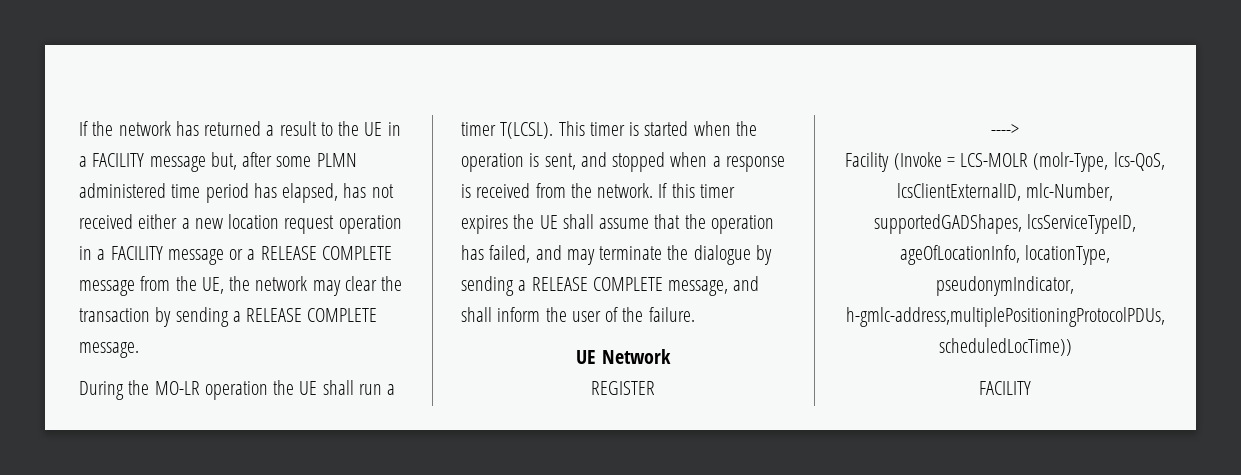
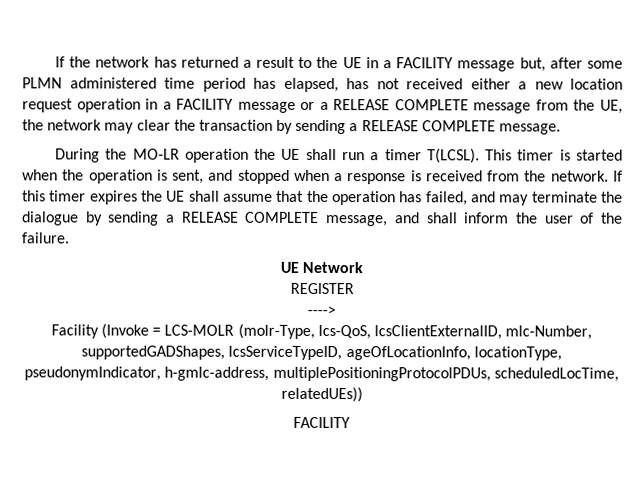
[845,307,1165,327] [938,338,1072,356] h-gmlc-address,multiplePositioningProtocolPDUs, scheduledLocTime)) -> [164,366,619,382] [280,386,363,403] h-gmlc-address, multiplePositioningProtocolPDUs, scheduledLocTime, relatedUEs))

